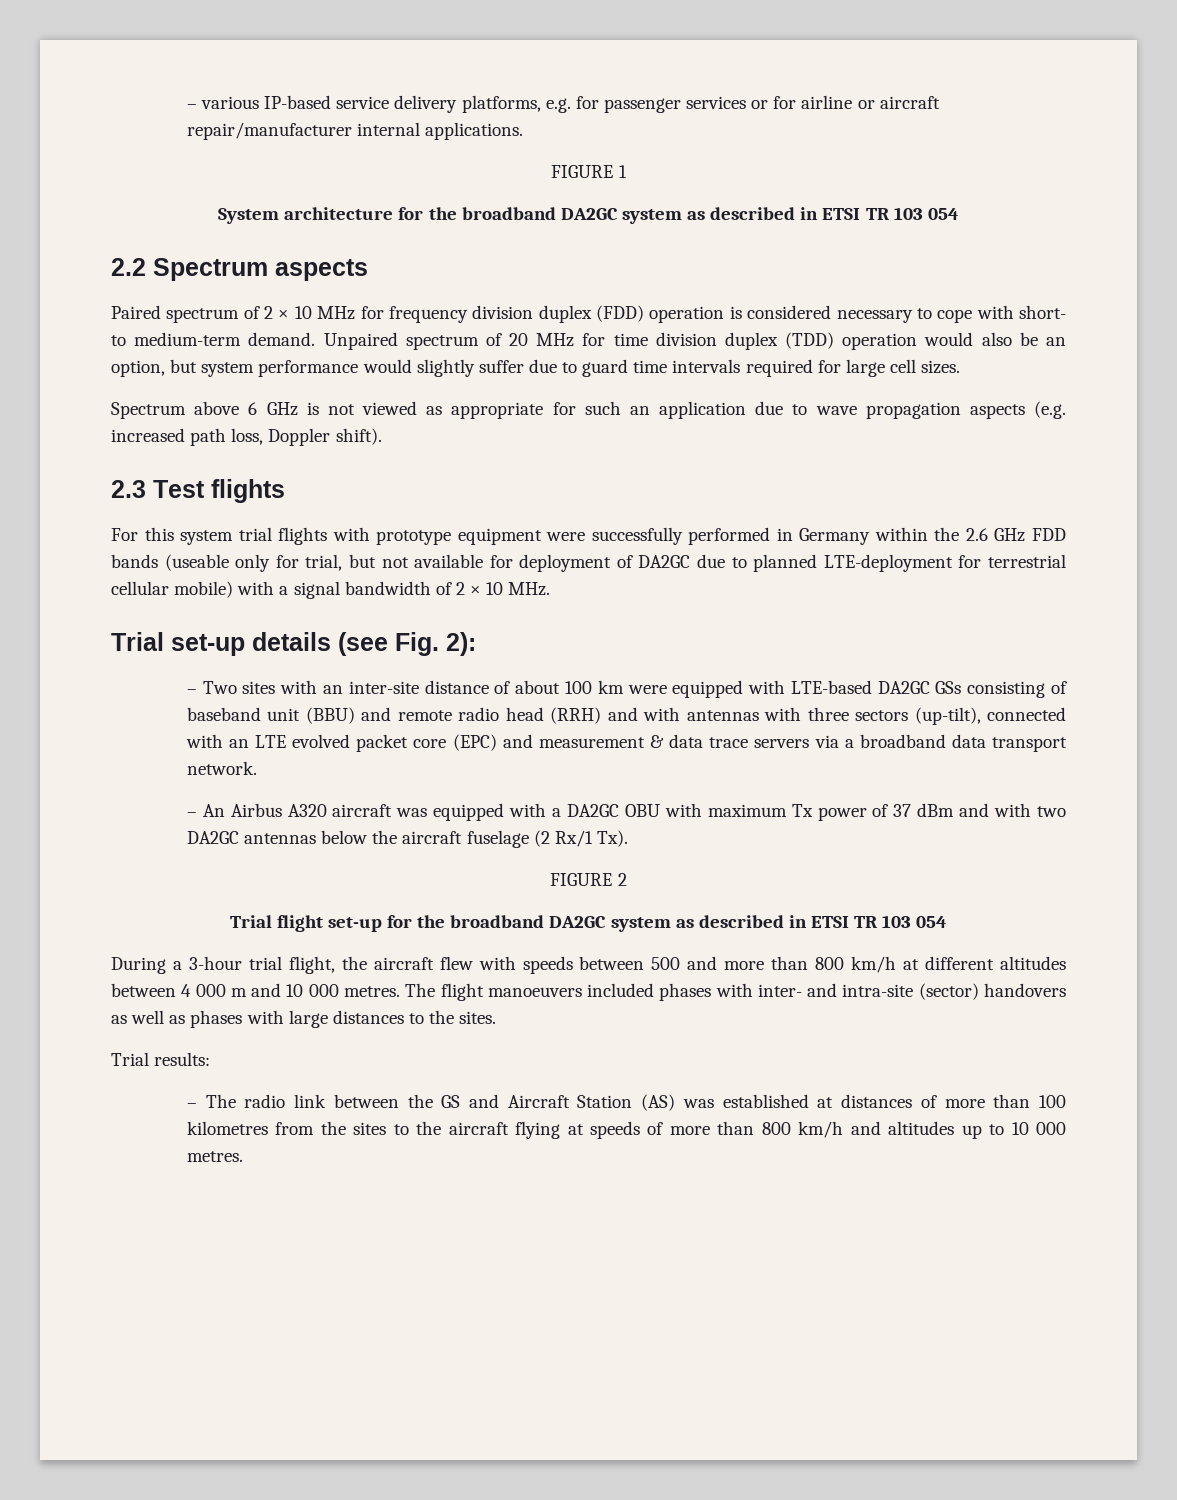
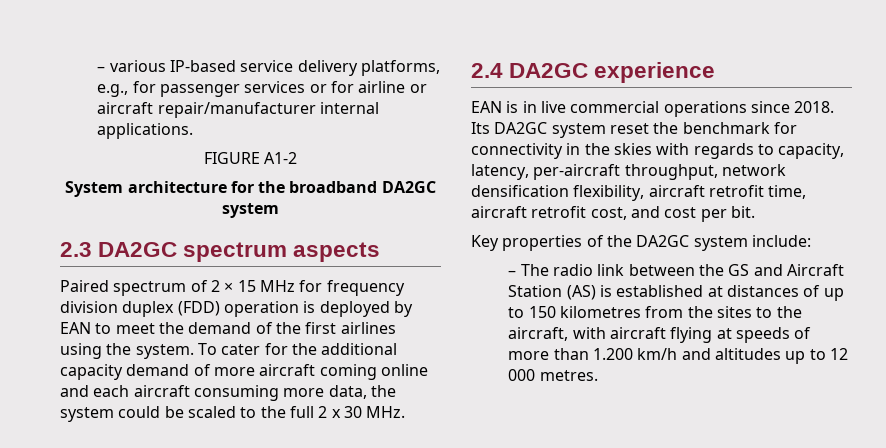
[545,98,571,113] e.g. -> [97,84,129,97] e.g.,
[618,165,627,178] 1 -> [264,152,298,164] A1-2
[687,207,959,220] [111,258,268,281] as described in ETSI TR 103 054 // 2.2 Spectrum -> [60,242,288,262] // 2.3 DA2GC spectrum
[294,306,312,319] 10 -> [237,280,256,292] 15
[747,305,1066,323] [111,332,1066,350] [111,359,961,377] [111,401,1066,419] [111,428,382,446] [111,479,285,503] [111,527,1066,545] [111,554,1066,572] [111,581,504,599] considered necessary to cope with short- to medium-term demand. Unpaired spectrum of 20 MHz for time division duplex (TDD) operation would also be an option, but system performance would slightly suffer due to guard time intervals required for large cell sizes. // Spectrum above 6 GHz is not viewed as appropriate for such an application due to wave propagation aspects (e.g. increased path loss, Doppler shift). // 2.3 Test flights // For this system trial flights with prototype equipment were successfully performed in Germany within the 2.6 GHz FDD bands (useable only for trial, but not available for deployment of DA2GC due to planned LTE-deployment for terrestrial cellular mobile) with a signal bandwidth of 2 × 10 -> [319,301,413,317] [60,322,396,334] [60,343,398,359] [60,364,428,380] [60,385,396,401] [60,406,362,422] deployed by EAN to meet the demand of the first airlines using the system. To cater for the additional capacity demand of more aircraft coming online and each aircraft consuming more data, the system could be scaled to the full 2 x 30
[111,632,476,656] [186,680,1068,698] [186,707,1067,725] [185,734,1068,752] [186,761,257,775] [186,803,1067,821] [186,830,628,848] [550,873,627,886] [229,915,948,932] [111,956,1066,974] [111,983,1067,1001] [111,1010,497,1028] [111,1052,211,1066] Trial set-up details (see Fig. 2): // – Two sites with an inter-site distance of about 100 km were equipped with LTE-based DA2GC GSs consisting of baseband unit (BBU) and remote radio head (RRH) and with antennas with three sectors (up-tilt), connected with an LTE evolved packet core (EPC) and measurement & data trace servers via a broadband data transport network. // – An Airbus A320 aircraft was equipped with a DA2GC OBU with maximum Tx power of 37 dBm and with two DA2GC antennas below the aircraft fuselage (2 Rx/1 Tx). // FIGURE 2 // Trial flight set-up for the broadband DA2GC system as described in ETSI TR 103 054 // During a 3-hour trial flight, the aircraft flew with speeds between 500 and more than 800 km/h at different altitudes between 4 000 m and 10 000 metres. The flight manoeuvers included phases with inter- and intra-site (sector) handovers as well as phases with large distances to the sites. // Trial results: -> [471,62,716,83] [471,101,835,117] [471,122,797,138] [471,143,845,159] [471,164,786,180] [471,185,807,201] [471,206,755,222] [471,235,811,251] 2.4 DA2GC experience // EAN is in live commercial operations since 2018. Its DA2GC system reset the benchmark for connectivity in the skies with regards to capacity, latency, per-aircraft throughput, network densification flexibility, aircraft retrofit time, aircraft retrofit cost, and cost per bit. // Key properties of the DA2GC system include:
[682,1099,714,1108] was -> [599,285,612,297] is
[944,1094,1066,1108] more than 100 -> [823,288,844,301] [508,306,556,318] up to 150
(442, 1128) none -> [508,327,606,341] aircraft, with
[761,1122,791,1135] 800 -> [592,348,633,360] 1.200
[1011,1122,1029,1135] 10 -> [829,348,848,360] 12

